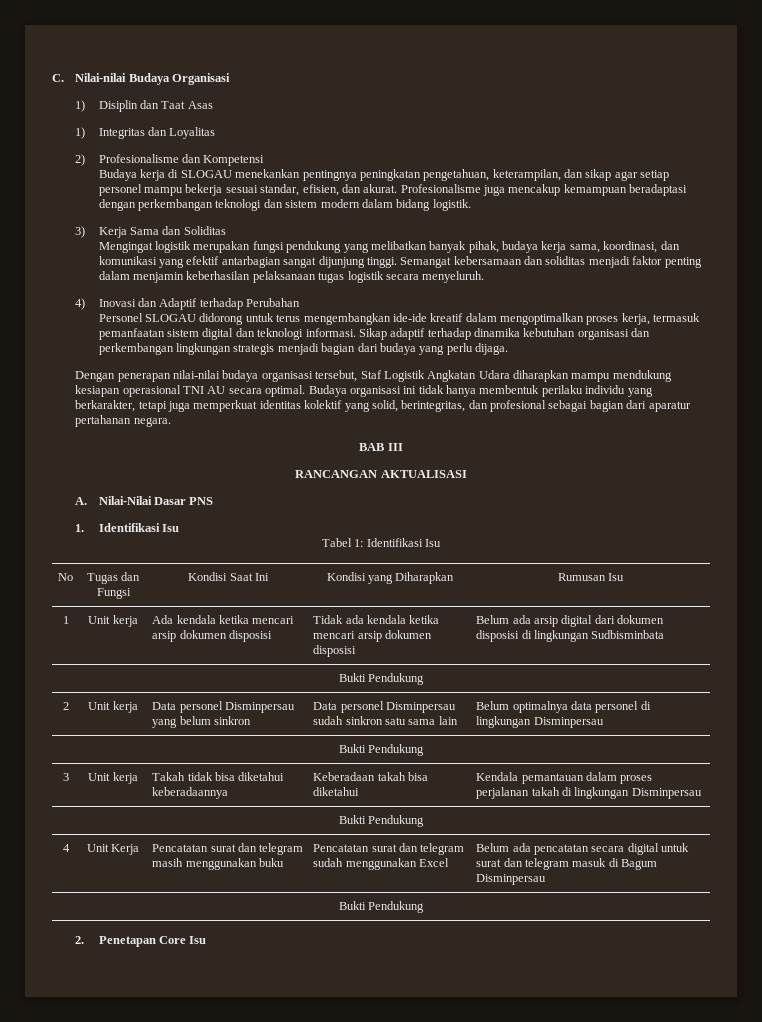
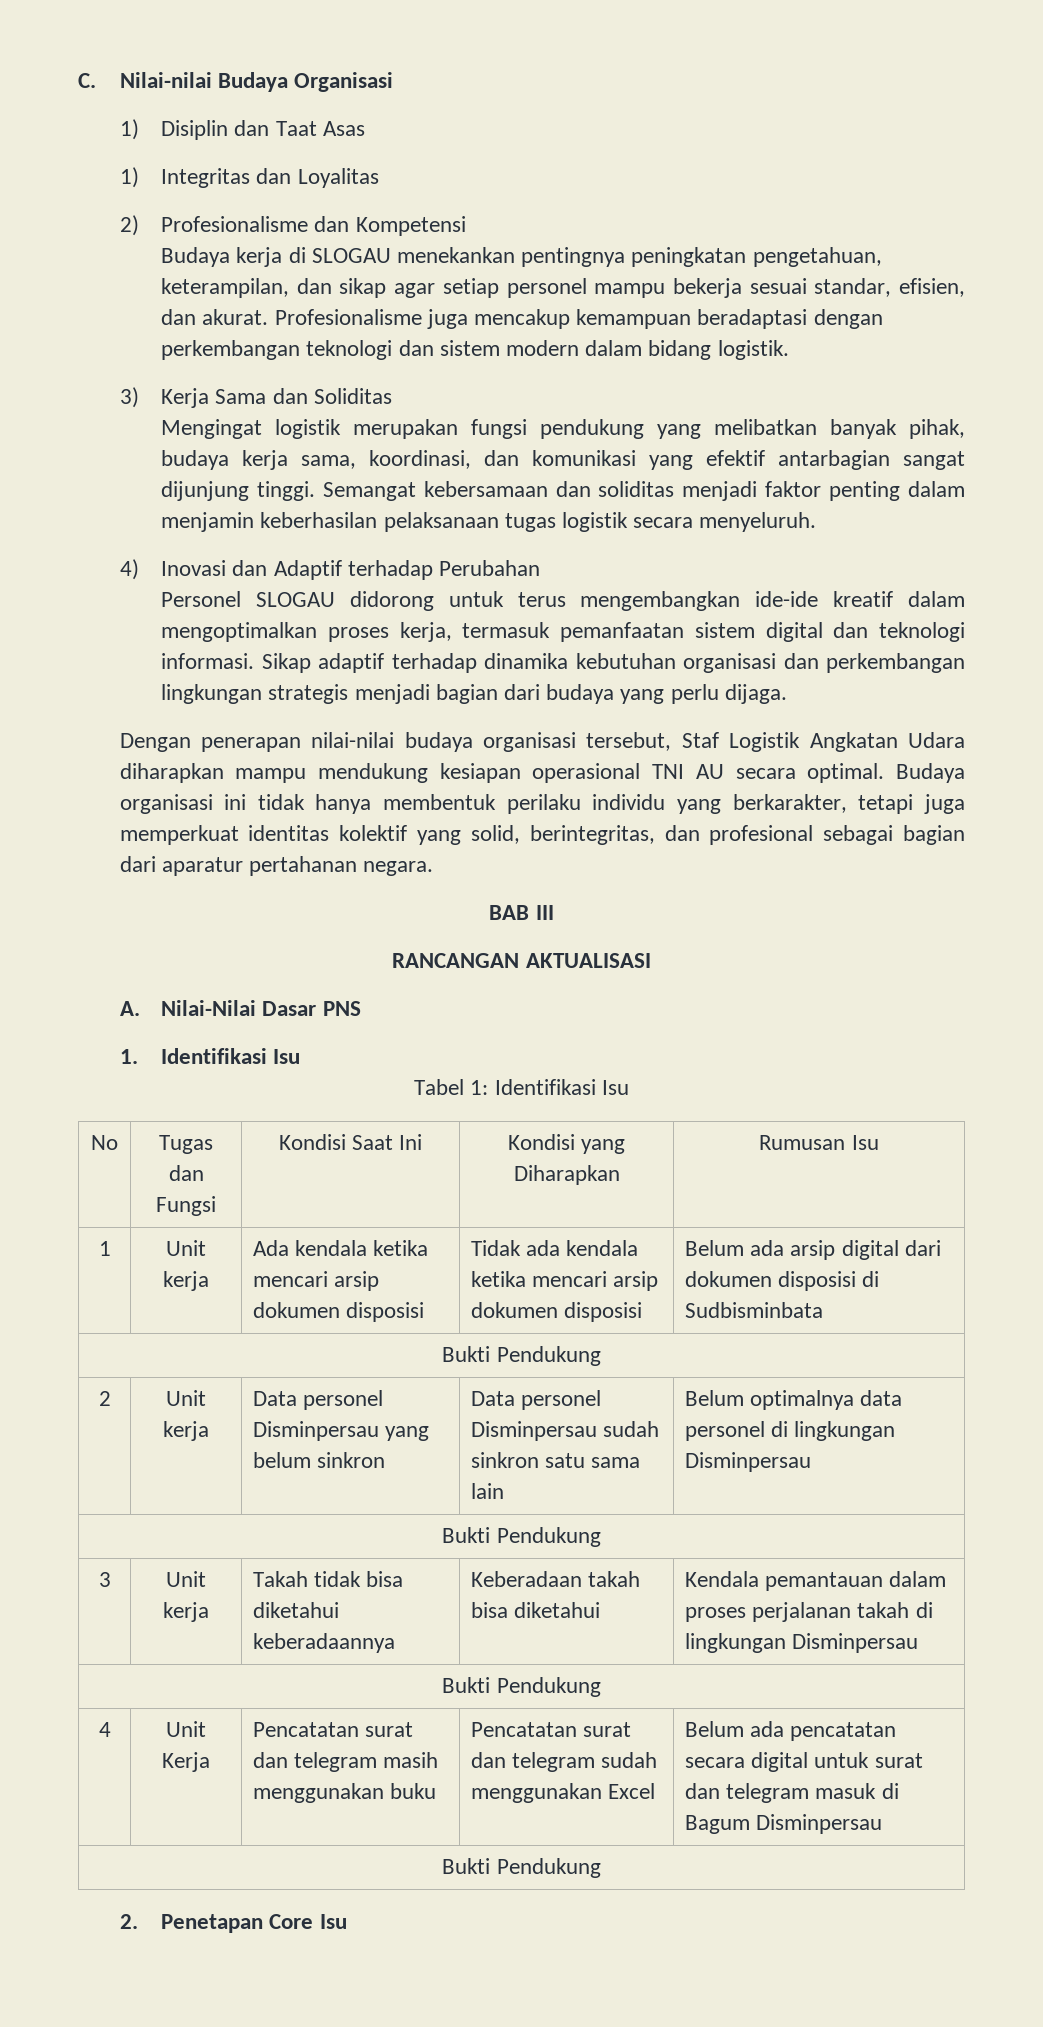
[533,630,589,642] lingkungan -> (880, 1279) none

